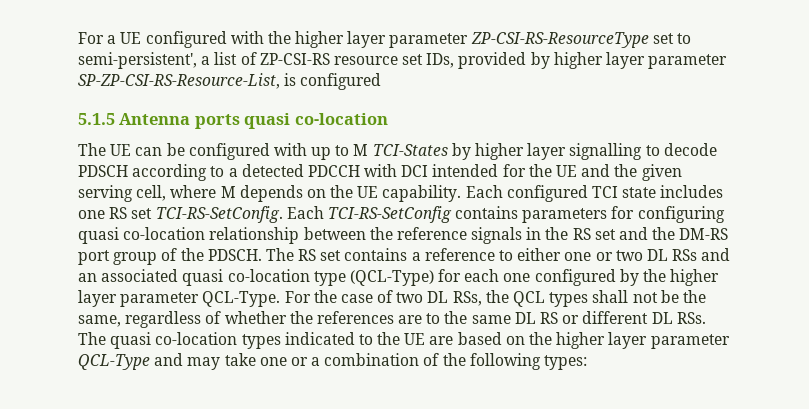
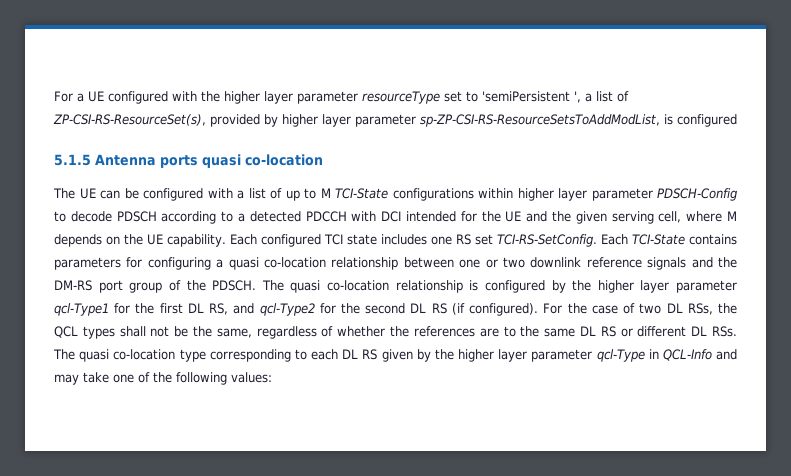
[470,32,649,48] ZP-CSI-RS-ResourceType -> [362,91,440,104] resourceType
[78,52,455,69] semi-persistent', a list of ZP-CSI-RS resource set IDs, -> [481,91,629,103] [53,114,206,126] 'semiPersistent ', a list of ZP-CSI-RS-ResourceSet(s),
[78,73,280,89] SP-ZP-CSI-RS-Resource-List, -> [420,114,660,127] sp-ZP-CSI-RS-ResourceSetsToAddModList,
[311,143,643,160] up to M TCI-States by higher layer signalling -> [237,188,737,201] a list of up to M TCI-State configurations within higher layer parameter PDSCH-Config
[327,206,452,223] TCI-RS-SetConfig -> [631,234,685,245] TCI-State
(725, 214) none -> [216,259,224,268] a
[369,227,616,244] the reference signals in the RS set -> [459,257,687,270] one or two downlink reference signals
[298,248,731,261] [78,269,531,286] RS set contains a reference to either one or two DL RSs and an associated quasi co-location type (QCL-Type) for each one -> [290,280,479,293] quasi co-location relationship is
[202,291,281,307] QCL-Type. -> [54,303,539,316] qcl-Type1 for the first DL RS, and qcl-Type2 for the second DL RS (if configured).
[241,332,730,349] [78,354,150,370] types indicated to the UE are based on the higher layer parameter QCL-Type -> [179,349,712,362] type corresponding to each DL RS given by the higher layer parameter qcl-Type in QCL-Info
[290,353,420,366] or a combination -> (134, 378) none
[544,355,588,370] types: -> [231,372,272,383] values:

